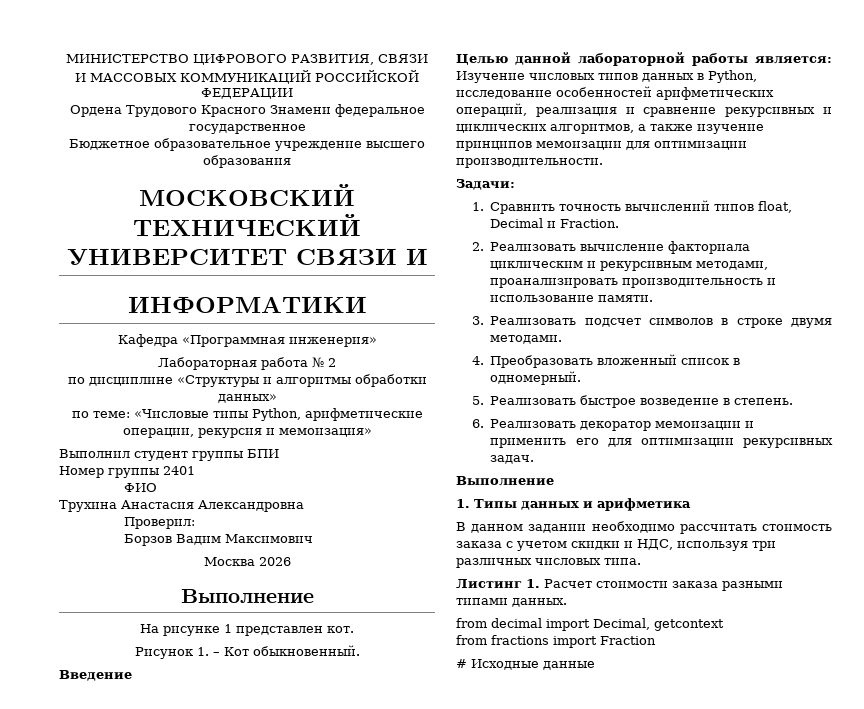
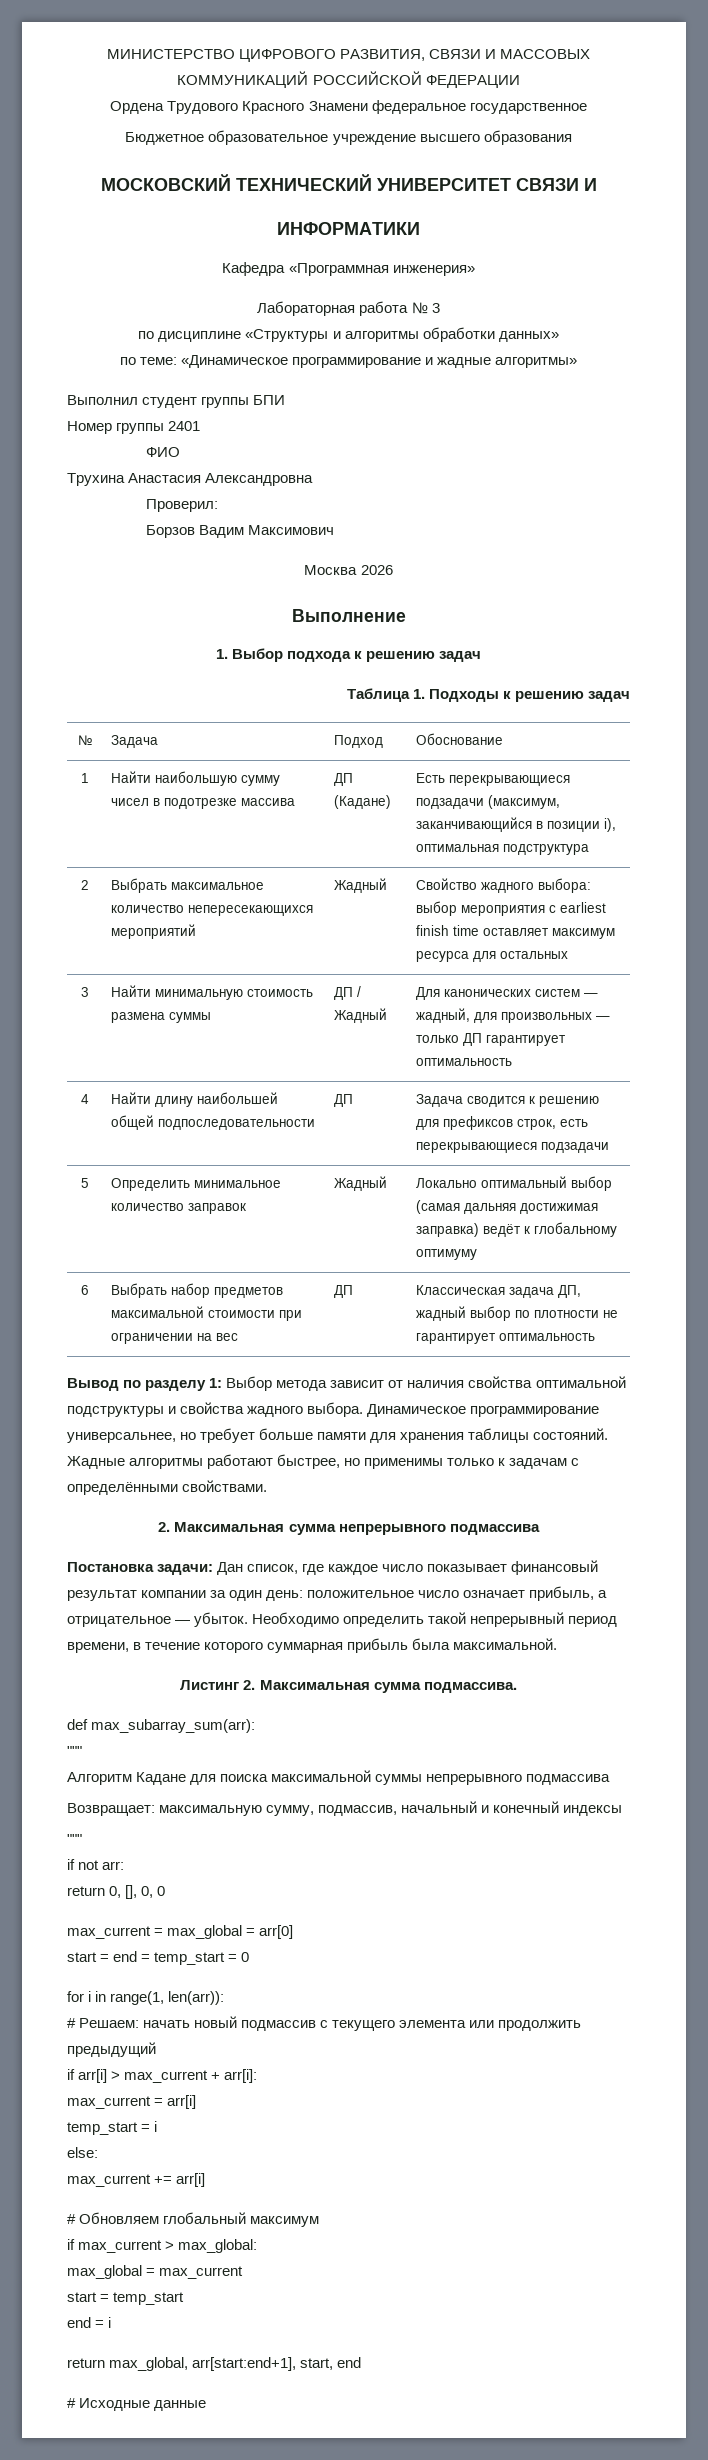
[328,358,336,367] 2 -> [431,303,440,313] 3
[133,408,423,421] [122,428,372,438] «Числовые типы Python, арифметические операции, рекурсия и мемоизация» -> [180,355,578,368] «Динамическое программирование и жадные алгоритмы»
[140,624,354,636] [134,645,360,659] [59,670,132,681] [456,52,832,66] [456,70,757,83] [456,86,774,100] [456,103,832,117] [456,124,764,134] [456,141,747,151] [456,158,603,168] [456,179,515,190] [472,200,793,214] [490,218,620,228] [472,241,751,254] [490,261,769,271] [490,278,777,288] [490,295,654,302] [472,316,832,328] [490,335,563,344] [472,354,741,368] [490,371,582,385] [472,395,794,408] [472,419,755,431] [490,438,833,448] [490,455,535,464] [456,476,554,486] [456,498,691,511] [456,521,832,534] [456,539,776,551] [456,558,641,568] [456,579,783,591] [456,598,567,607] [456,618,724,631] [456,635,656,648] На рисунке 1 представлен кот. // Рисунок 1. – Кот обыкновенный. // Введение // Целью данной лабораторной работы является: Изучение числовых типов данных в Python, исследование особенностей арифметических операций, реализация и сравнение рекурсивных и циклических алгоритмов, а также изучение принципов мемоизации для оптимизации производительности. // Задачи: // 1. Сравнить точность вычислений типов float, Decimal и Fraction. // 2. Реализовать вычисление факториала циклическим и рекурсивным методами, проанализировать производительность и использование памяти. // 3. Реализовать подсчет символов в строке двумя методами. // 4. Преобразовать вложенный список в одномерный. // 5. Реализовать быстрое возведение в степень. // 6. Реализовать декоратор мемоизации и применить его для оптимизации рекурсивных задач. // Выполнение // 1. Типы данных и арифметика // В данном задании необходимо рассчитать стоимость заказа с учетом скидки и НДС, используя три различных числовых типа. // Листинг 1. Расчет стоимости заказа разными типами данных. // from decimal import Decimal, getcontext // from fractions import Fraction -> [215,648,482,662] [346,688,630,702] [77,735,92,745] [110,735,158,748] [333,735,383,748] [415,733,503,745] [80,773,89,783] [110,771,280,786] [110,798,295,809] [333,773,353,786] [333,795,391,809] [415,773,570,786] [415,795,560,809] [415,817,616,832] [415,844,589,855] [80,880,89,890] [110,878,264,893] [110,905,313,916] [110,924,196,939] [333,878,387,893] [415,878,591,893] [415,901,606,916] [415,925,615,939] [415,951,568,962] [80,987,89,997] [110,985,313,1000] [110,1012,211,1023] [333,986,361,1000] [333,1008,387,1023] [415,987,598,1000] [415,1008,610,1023] [415,1033,565,1046] [415,1058,512,1066] [80,1094,89,1104] [110,1092,278,1107] [110,1115,315,1130] [333,1094,353,1107] [415,1094,599,1107] [415,1116,588,1130] [415,1142,609,1153] [80,1178,89,1188] [110,1178,281,1191] [110,1203,246,1214] [333,1176,387,1191] [415,1176,612,1191] [415,1200,598,1214] [415,1222,617,1237] [415,1249,477,1260] [80,1285,89,1295] [110,1283,283,1298] [110,1306,302,1321] [110,1333,238,1344] [333,1285,353,1298] [415,1285,581,1298] [415,1306,618,1321] [415,1333,595,1344] [67,1376,626,1391] [67,1402,600,1417] [67,1428,609,1443] [67,1454,580,1469] [67,1480,268,1495] [158,1522,540,1535] [67,1560,599,1575] [67,1586,608,1601] [67,1612,618,1627] [67,1638,558,1653] [180,1680,517,1693] [67,1719,256,1733] [67,1746,82,1756] [67,1770,611,1785] [67,1801,623,1816] [67,1834,82,1844] [67,1859,125,1870] [67,1885,166,1899] [67,1925,294,1939] [67,1951,250,1965] [67,1991,225,2005] [67,2016,582,2031] [67,2042,156,2057] [67,2069,258,2083] [67,2095,197,2109] [67,2121,158,2135] [67,2147,98,2158] [67,2173,206,2187] [67,2212,320,2227] [67,2239,258,2253] [67,2265,244,2279] [67,2292,185,2305] [67,2317,112,2328] [67,2357,362,2371] 1. Выбор подхода к решению задач // Таблица 1. Подходы к решению задач // № | Задача | Подход | Обоснование // 1 | Найти наибольшую сумму чисел в подотрезке массива | ДП (Кадане) | Есть перекрывающиеся подзадачи (максимум, заканчивающийся в позиции i), оптимальная подструктура // 2 | Выбрать максимальное количество непересекающихся мероприятий | Жадный | Свойство жадного выбора: выбор мероприятия с earliest finish time оставляет максимум ресурса для остальных // 3 | Найти минимальную стоимость размена суммы | ДП / Жадный | Для канонических систем — жадный, для произвольных — только ДП гарантирует оптимальность // 4 | Найти длину наибольшей общей подпоследовательности | ДП | Задача сводится к решению для префиксов строк, есть перекрывающиеся подзадачи // 5 | Определить минимальное количество заправок | Жадный | Локально оптимальный выбор (самая дальняя достижимая заправка) ведёт к глобальному оптимуму // 6 | Выбрать набор предметов максимальной стоимости при ограничении на вес | ДП | Классическая задача ДП, жадный выбор по плотности не гарантирует оптимальность // Вывод по разделу 1: Выбор метода зависит от наличия свойства оптимальной подструктуры и свойства жадного выбора. Динамическое программирование универсальнее, но требует больше памяти для хранения таблицы состояний. Жадные алгоритмы работают быстрее, но применимы только к задачам с определёнными свойствами. // 2. Максимальная сумма непрерывного подмассива // Постановка задачи: Дан список, где каждое число показывает финансовый результат компании за один день: положительное число означает прибыль, а отрицательное — убыток. Необходимо определить такой непрерывный период времени, в течение которого суммарная прибыль была максимальной. // Листинг 2. Максимальная сумма подмассива. // def max_subarray_sum(arr): // """ // Алгоритм Кадане для поиска максимальной суммы непрерывного подмассива // Возвращает: максимальную сумму, подмассив, начальный и конечный индексы // """ // if not arr: // return 0, [], 0, 0 // max_current = max_global = arr[0] // start = end = temp_start = 0 // for i in range(1, len(arr)): // # Решаем: начать новый подмассив с текущего элемента или продолжить предыдущий // if arr[i] > max_current + arr[i]: // max_current = arr[i] // temp_start = i // else: // max_current += arr[i] // # Обновляем глобальный максимум // if max_current > max_global: // max_global = max_current // start = temp_start // end = i // return max_global, arr[start:end+1], start, end

